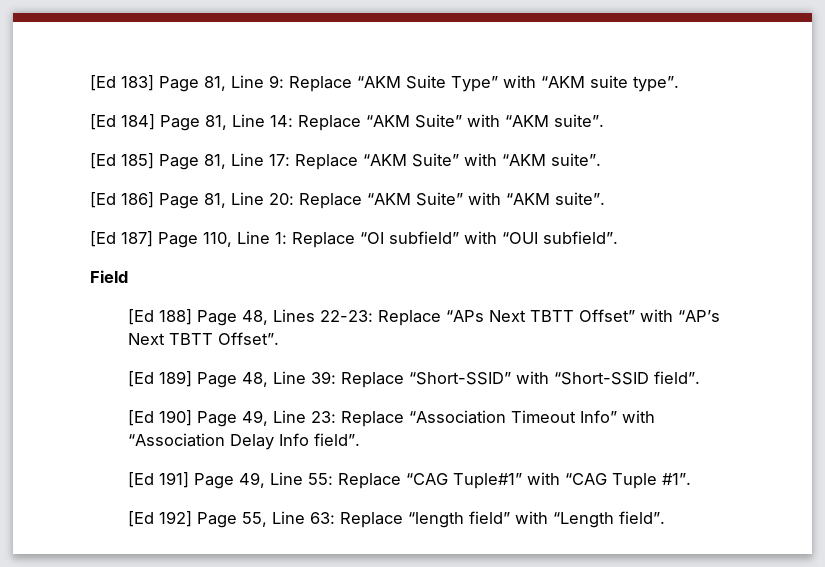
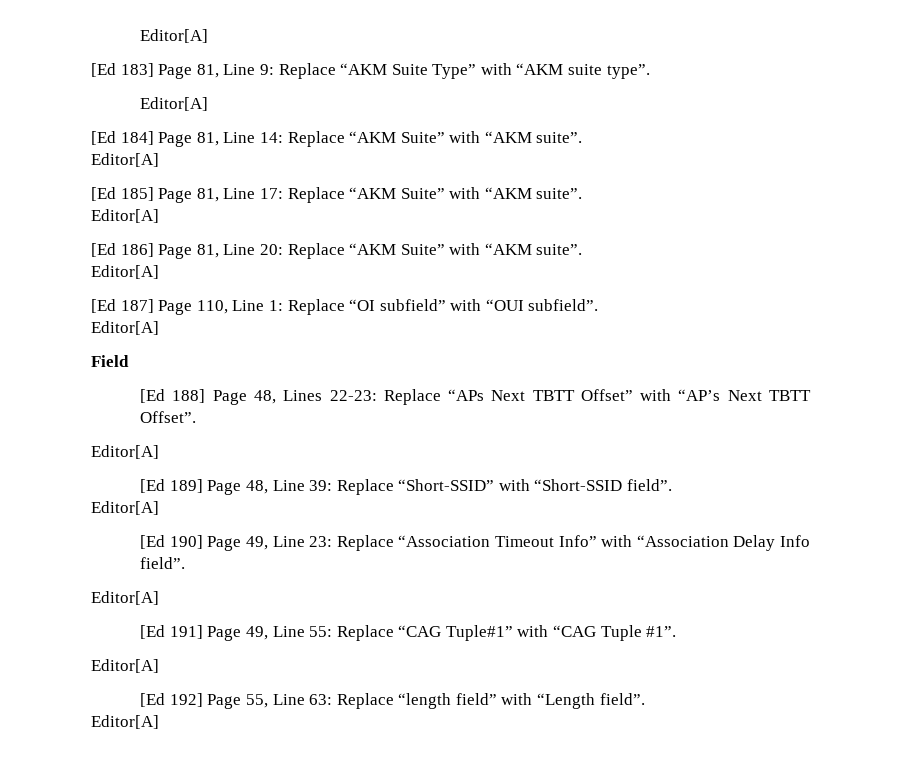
(90, 83) none -> [140,29,209,43] Editor[A] //
(679, 84) none -> [140,97,209,111] // Editor[A]
(604, 120) none -> [91,153,159,167] // Editor[A]
(601, 159) none -> [91,209,159,223] // Editor[A]
(605, 198) none -> [91,265,159,279] // Editor[A]
(618, 237) none -> [91,321,159,335] // Editor[A]
(279, 338) none -> [91,445,159,459] // Editor[A]
(700, 377) none -> [91,501,159,515] // Editor[A]
(360, 439) none -> [91,591,159,605] // Editor[A]
(691, 479) none -> [91,659,159,673] // Editor[A]
(665, 517) none -> [91,715,159,729] // Editor[A]

